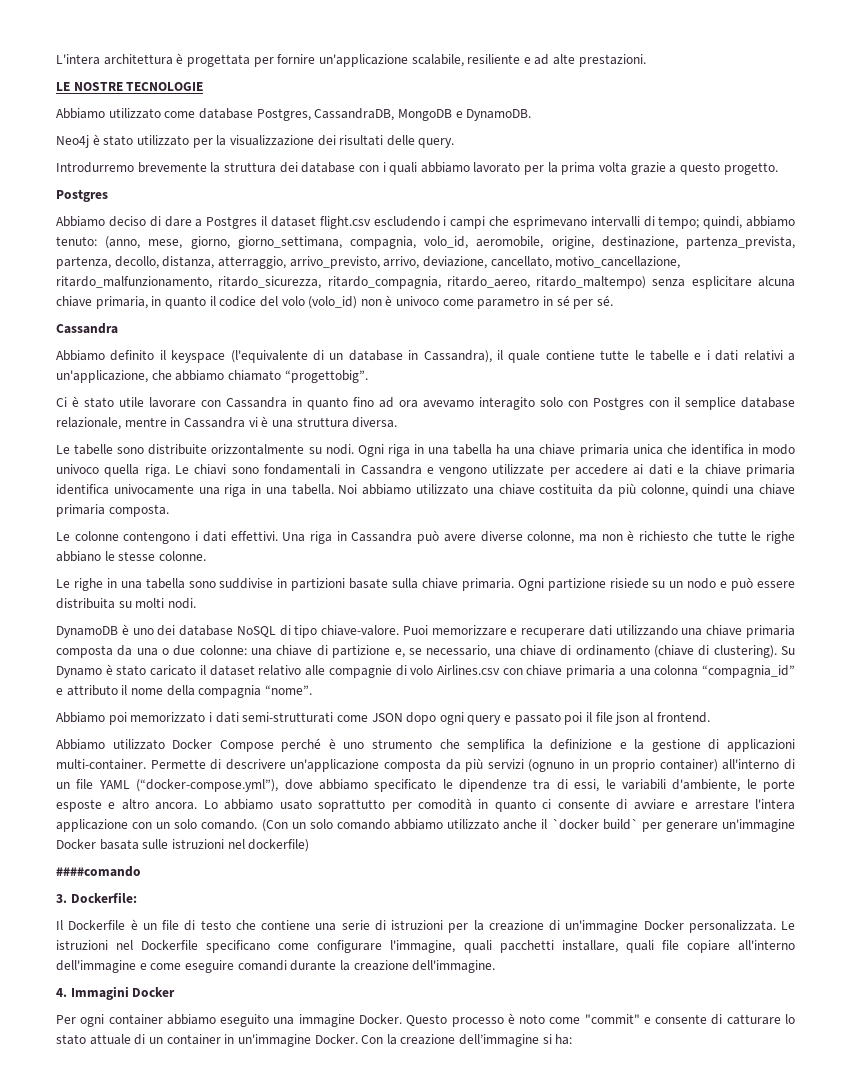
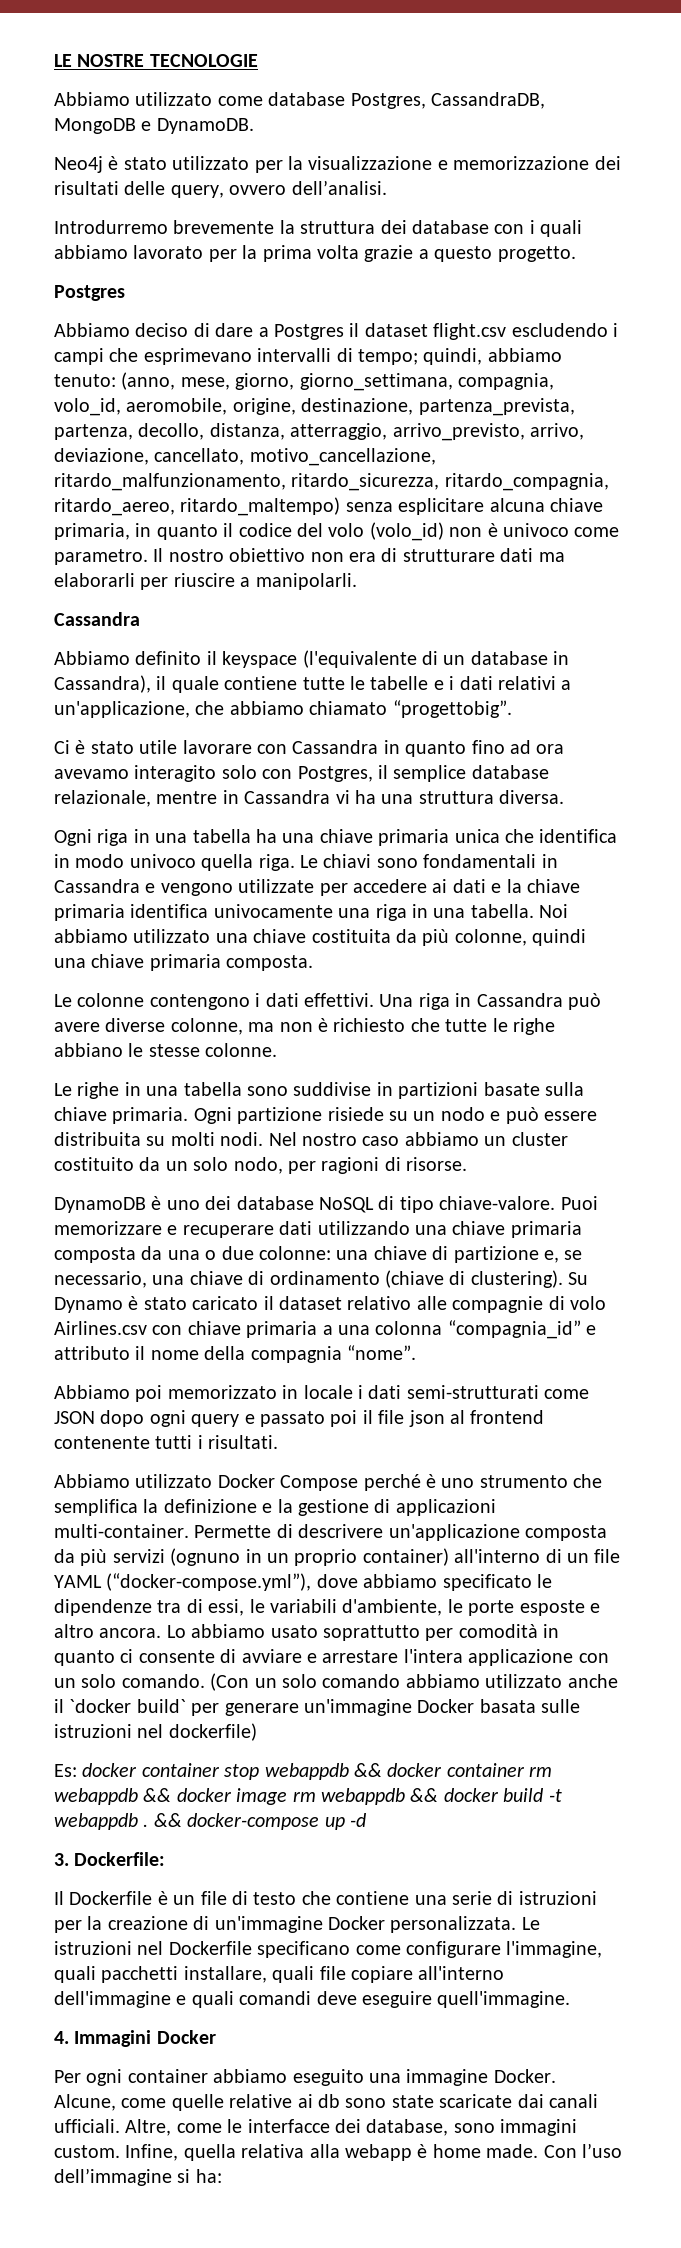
[56,53,646,67] L'intera architettura è progettata per fornire un'applicazione scalabile, resiliente e ad alte prestazioni. // -> (54, 60) none
(314, 140) none -> [437,156,590,170] e memorizzazione
[418,138,455,148] query. -> [170,180,387,198] query, ovvero dell’analisi.
[477,295,613,309] parametro in sé per sé. -> [54,548,565,565] [54,573,357,590] parametro. Il nostro obiettivo non era di strutturare dati ma elaborarli per riuscire a manipolarli.
[593,397,669,410] Postgres con -> [297,766,373,782] Postgres,
[261,416,269,427] è -> [355,790,376,804] ha
[56,444,354,455] Le tabelle sono distribuite orizzontalmente su nodi. -> (565, 797) none
(196, 603) none -> [268,1132,568,1146] [54,1157,468,1174] Nel nostro caso abbiamo un cluster costituito da un solo nodo, per ragioni di risorse.
(206, 717) none -> [282,1385,353,1399] in locale
[656,712,710,723] frontend. -> [470,1410,545,1424] [54,1435,279,1449] frontend contenente tutti i risultati.
[56,866,141,877] ####comando -> [54,1763,553,1780] [54,1788,562,1805] [54,1813,366,1830] Es: docker container stop webappdb && docker container rm webappdb && docker image rm webappdb && docker build -t webappdb . && docker-compose up -d
[150,960,496,973] come eseguire comandi durante la creazione dell'immagine. -> [191,1991,571,2008] quali comandi deve eseguire quell'immagine.
[406,1013,796,1027] [56,1034,456,1047] Questo processo è noto come "commit" e consente di catturare lo stato attuale di un container in un'immagine Docker. Con la creazione -> [54,2094,598,2111] [54,2119,578,2136] [54,2143,622,2161] Alcune, come quelle relative ai db sono state scaricate dai canali ufficiali. Altre, come le interfacce dei database, sono immagini custom. Infine, quella relativa alla webapp è home made. Con l’uso

